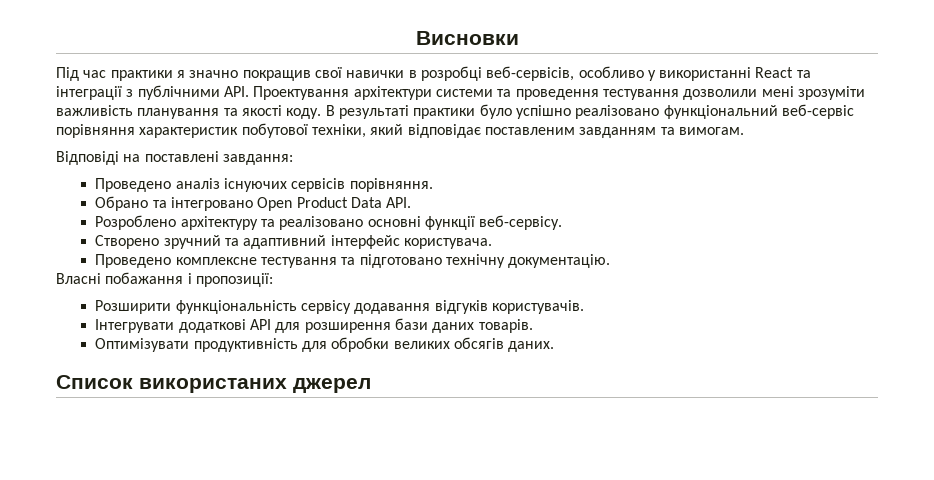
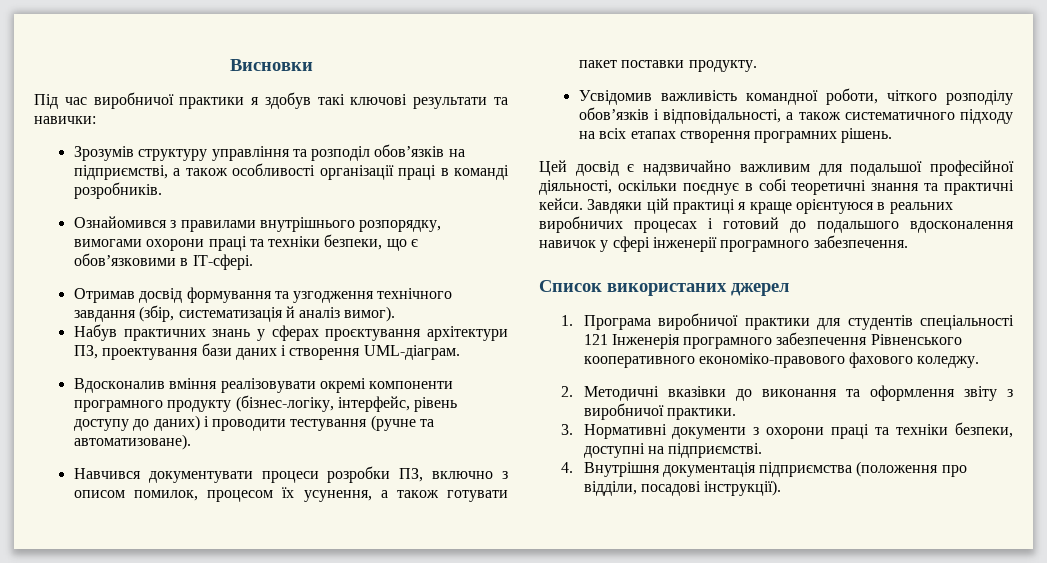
(107, 74) none -> [93,92,174,109] виробничої
[189,66,811,81] [56,85,865,100] [56,104,854,119] [56,123,744,138] [56,151,293,165] [95,178,433,192] [95,196,412,211] [95,215,563,230] [95,235,492,249] [95,254,611,268] [56,272,273,287] [95,300,584,314] [95,318,533,333] [95,337,555,352] [56,375,371,393] значно покращив свої навички в розробці веб-сервісів, особливо у використанні React та інтеграції з публічними API. Проектування архітектури системи та проведення тестування дозволили мені зрозуміти важливість планування та якості коду. В результаті практики було успішно реалізовано функціональний веб-сервіс порівняння характеристик побутової техніки, який відповідає поставленим завданням та вимогам. // Відповіді на поставлені завдання: // Проведено аналіз існуючих сервісів порівняння. // Обрано та інтегровано Open Product Data API. // Розроблено архітектуру та реалізовано основні функції веб-сервісу. // Створено зручний та адаптивний інтерфейс користувача. // Проведено комплексне тестування та підготовано технічну документацію. // Власні побажання і пропозиції: // Розширити функціональність сервісу додавання відгуків користувачів. // Інтегрувати додаткові API для розширення бази даних товарів. // Оптимізувати продуктивність для обробки великих обсягів даних. // Список використаних джерел -> [264,92,508,109] [34,116,96,124] [73,144,465,161] [73,163,509,180] [73,182,162,199] [73,216,442,232] [73,234,419,251] [73,253,253,270] [73,287,453,303] [73,305,396,322] [73,324,509,341] [73,343,460,360] [73,378,454,393] [73,395,458,412] [73,415,435,431] [73,434,191,450] [73,466,508,483] [73,487,509,502] [578,60,757,72] [578,88,1013,105] [578,107,1013,124] [578,128,893,143] [539,160,1014,176] [539,178,1014,195] [539,198,953,214] [539,216,1014,233] [539,235,908,252] [539,280,789,296] [561,313,1014,330] [583,332,962,349] [583,352,980,368] [561,385,1013,401] [583,403,736,420] [561,422,1013,439] [583,443,763,458] [561,461,967,477] [583,480,782,496] здобув такі ключові результати та навички: // Зрозумів структуру управління та розподіл обов’язків на підприємстві, а також особливості організації праці в команді розробників. // Ознайомився з правилами внутрішнього розпорядку, вимогами охорони праці та техніки безпеки, що є обов’язковими в ІТ-сфері. // Отримав досвід формування та узгодження технічного завдання (збір, систематизація й аналіз вимог). // Набув практичних знань у сферах проєктування архітектури ПЗ, проектування бази даних і створення UML-діаграм. // Вдосконалив вміння реалізовувати окремі компоненти програмного продукту (бізнес-логіку, інтерфейс, рівень доступу до даних) і проводити тестування (ручне та автоматизоване). // Навчився документувати процеси розробки ПЗ, включно з описом помилок, процесом їх усунення, а також готувати пакет поставки продукту. // Усвідомив важливість командної роботи, чіткого розподілу обов’язків і відповідальності, а також систематичного підходу на всіх етапах створення програмних рішень. // Цей досвід є надзвичайно важливим для подальшої професійної діяльності, оскільки поєднує в собі теоретичні знання та практичні кейси. Завдяки цій практиці я краще орієнтуюся в реальних виробничих процесах і готовий до подальшого вдосконалення навичок у сфері інженерії програмного забезпечення. // Список використаних джерел // 1. Програма виробничої практики для студентів спеціальності 121 Інженерія програмного забезпечення Рівненського кооперативного економіко-правового фахового коледжу. // 2. Методичні вказівки до виконання та оформлення звіту з виробничої практики. // 3. Нормативні документи з охорони праці та техніки безпеки, доступні на підприємстві. // 4. Внутрішня документація підприємства (положення про відділи, посадові інструкції).

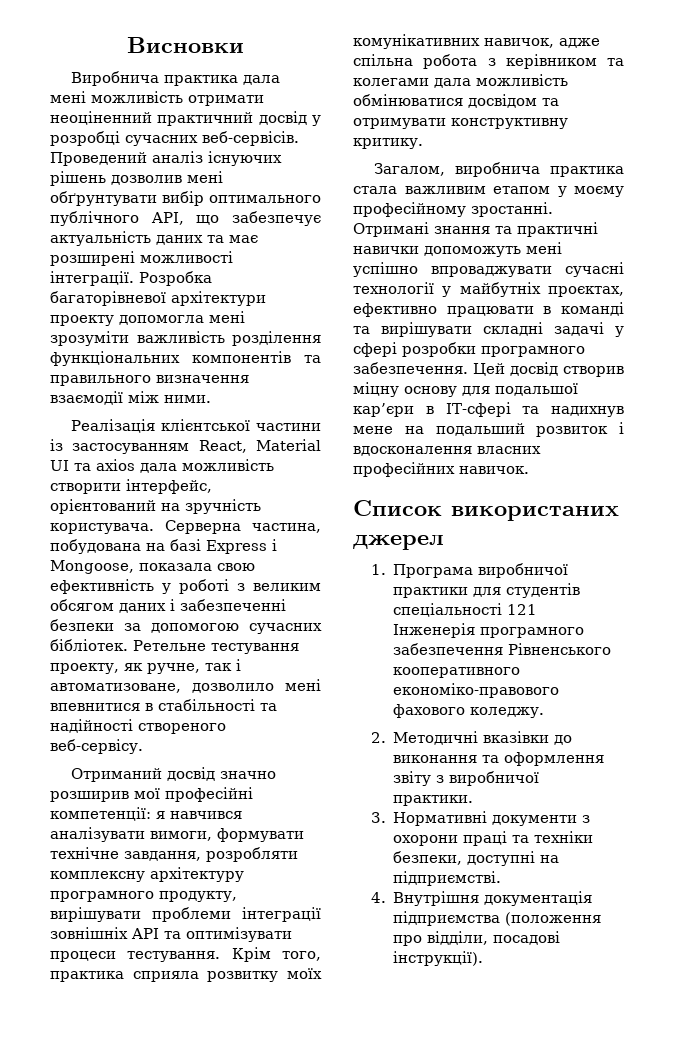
[34,92,508,109] [34,116,96,124] [73,144,465,161] [73,163,509,180] [73,182,162,199] [73,216,442,232] [73,234,419,251] [73,253,253,270] [73,287,453,303] [73,305,396,322] [73,324,509,341] [73,343,460,360] [73,378,454,393] [73,395,458,412] [73,415,435,431] [73,434,191,450] [73,466,508,483] [73,487,509,502] [578,60,757,72] [578,88,1013,105] [578,107,1013,124] [578,128,893,143] [539,160,1014,176] [539,178,1014,195] [539,198,953,214] [539,216,1014,233] [539,240,596,248] Під час виробничої практики я здобув такі ключові результати та навички: // Зрозумів структуру управління та розподіл обов’язків на підприємстві, а також особливості організації праці в команді розробників. // Ознайомився з правилами внутрішнього розпорядку, вимогами охорони праці та техніки безпеки, що є обов’язковими в ІТ-сфері. // Отримав досвід формування та узгодження технічного завдання (збір, систематизація й аналіз вимог). // Набув практичних знань у сферах проєктування архітектури ПЗ, проектування бази даних і створення UML-діаграм. // Вдосконалив вміння реалізовувати окремі компоненти програмного продукту (бізнес-логіку, інтерфейс, рівень доступу до даних) і проводити тестування (ручне та автоматизоване). // Навчився документувати процеси розробки ПЗ, включно з описом помилок, процесом їх усунення, а також готувати пакет поставки продукту. // Усвідомив важливість командної роботи, чіткого розподілу обов’язків і відповідальності, а також систематичного підходу на всіх етапах створення програмних рішень. // Цей досвід є надзвичайно важливим для подальшої професійної діяльності, оскільки поєднує в собі теоретичні знання та практичні кейси. Завдяки цій практиці я краще орієнтуюся в реальних виробничих процесах і готовий до подальшого вдосконалення навичок -> [71,71,281,86] [50,91,264,106] [50,111,321,126] [50,131,299,146] [50,151,282,166] [50,171,223,186] [50,191,321,206] [50,211,321,226] [50,231,258,246] [50,251,233,266] [50,271,212,286] [50,291,266,306] [50,311,245,326] [50,331,321,346] [50,351,321,366] [50,375,249,386] [50,391,211,405] [71,419,321,433] [50,439,321,454] [50,459,274,473] [50,479,212,494] [50,499,261,514] [50,520,321,534] [50,539,277,554] [50,560,255,574] [50,579,321,594] [50,599,286,613] [50,619,322,634] [50,639,299,654] [50,659,241,674] [50,679,321,693] [50,699,277,711] [50,719,226,734] [50,739,143,754] [71,767,277,782] [50,787,253,802] [50,807,242,821] [50,827,304,842] [50,847,298,862] [50,867,244,882] [50,891,237,902] [50,907,321,922] [50,927,292,942] [50,947,321,962] [50,968,322,982] [353,34,600,49] [353,54,624,69] [353,74,568,88] [353,94,559,108] [353,118,568,129] [353,138,423,149] [374,162,624,177] [353,186,624,197] [353,202,553,217] [353,222,598,237] [353,242,562,257] [353,262,624,277] [353,282,624,297] [353,302,624,317] [353,322,604,337] Виробнича практика дала мені можливість отримати неоціненний практичний досвід у розробці сучасних веб-сервісів. Проведений аналіз існуючих рішень дозволив мені обґрунтувати вибір оптимального публічного API, що забезпечує актуальність даних та має розширені можливості інтеграції. Розробка багаторівневої архітектури проекту допомогла мені зрозуміти важливість розділення функціональних компонентів та правильного визначення взаємодії між ними. // Реалізація клієнтської частини із застосуванням React, Material UI та axios дала можливість створити інтерфейс, орієнтований на зручність користувача. Серверна частина, побудована на базі Express і Mongoose, показала свою ефективність у роботі з великим обсягом даних і забезпеченні безпеки за допомогою сучасних бібліотек. Ретельне тестування проекту, як ручне, так і автоматизоване, дозволило мені впевнитися в стабільності та надійності створеного веб-сервісу. // Отриманий досвід значно розширив мої професійні компетенції: я навчився аналізувати вимоги, формувати технічне завдання, розробляти комплексну архітектуру програмного продукту, вирішувати проблеми інтеграції зовнішніх API та оптимізувати процеси тестування. Крім того, практика сприяла розвитку моїх комунікативних навичок, адже спільна робота з керівником та колегами дала можливість обмінюватися досвідом та отримувати конструктивну критику. // Загалом, виробнича практика стала важливим етапом у моєму професійному зростанні. Отримані знання та практичні навички допоможуть мені успішно впроваджувати сучасні технології у майбутніх проєктах, ефективно працювати в команді та вирішувати складні задачі
[652,237,717,252] інженерії -> [402,342,476,357] розробки
(908, 241) none -> [473,362,624,377] [353,382,578,397] [353,402,624,417] [353,422,624,437] [353,446,541,456] [353,462,529,477] Цей досвід створив міцну основу для подальшої кар’єри в ІТ-сфері та надихнув мене на подальший розвиток і вдосконалення власних професійних навичок.

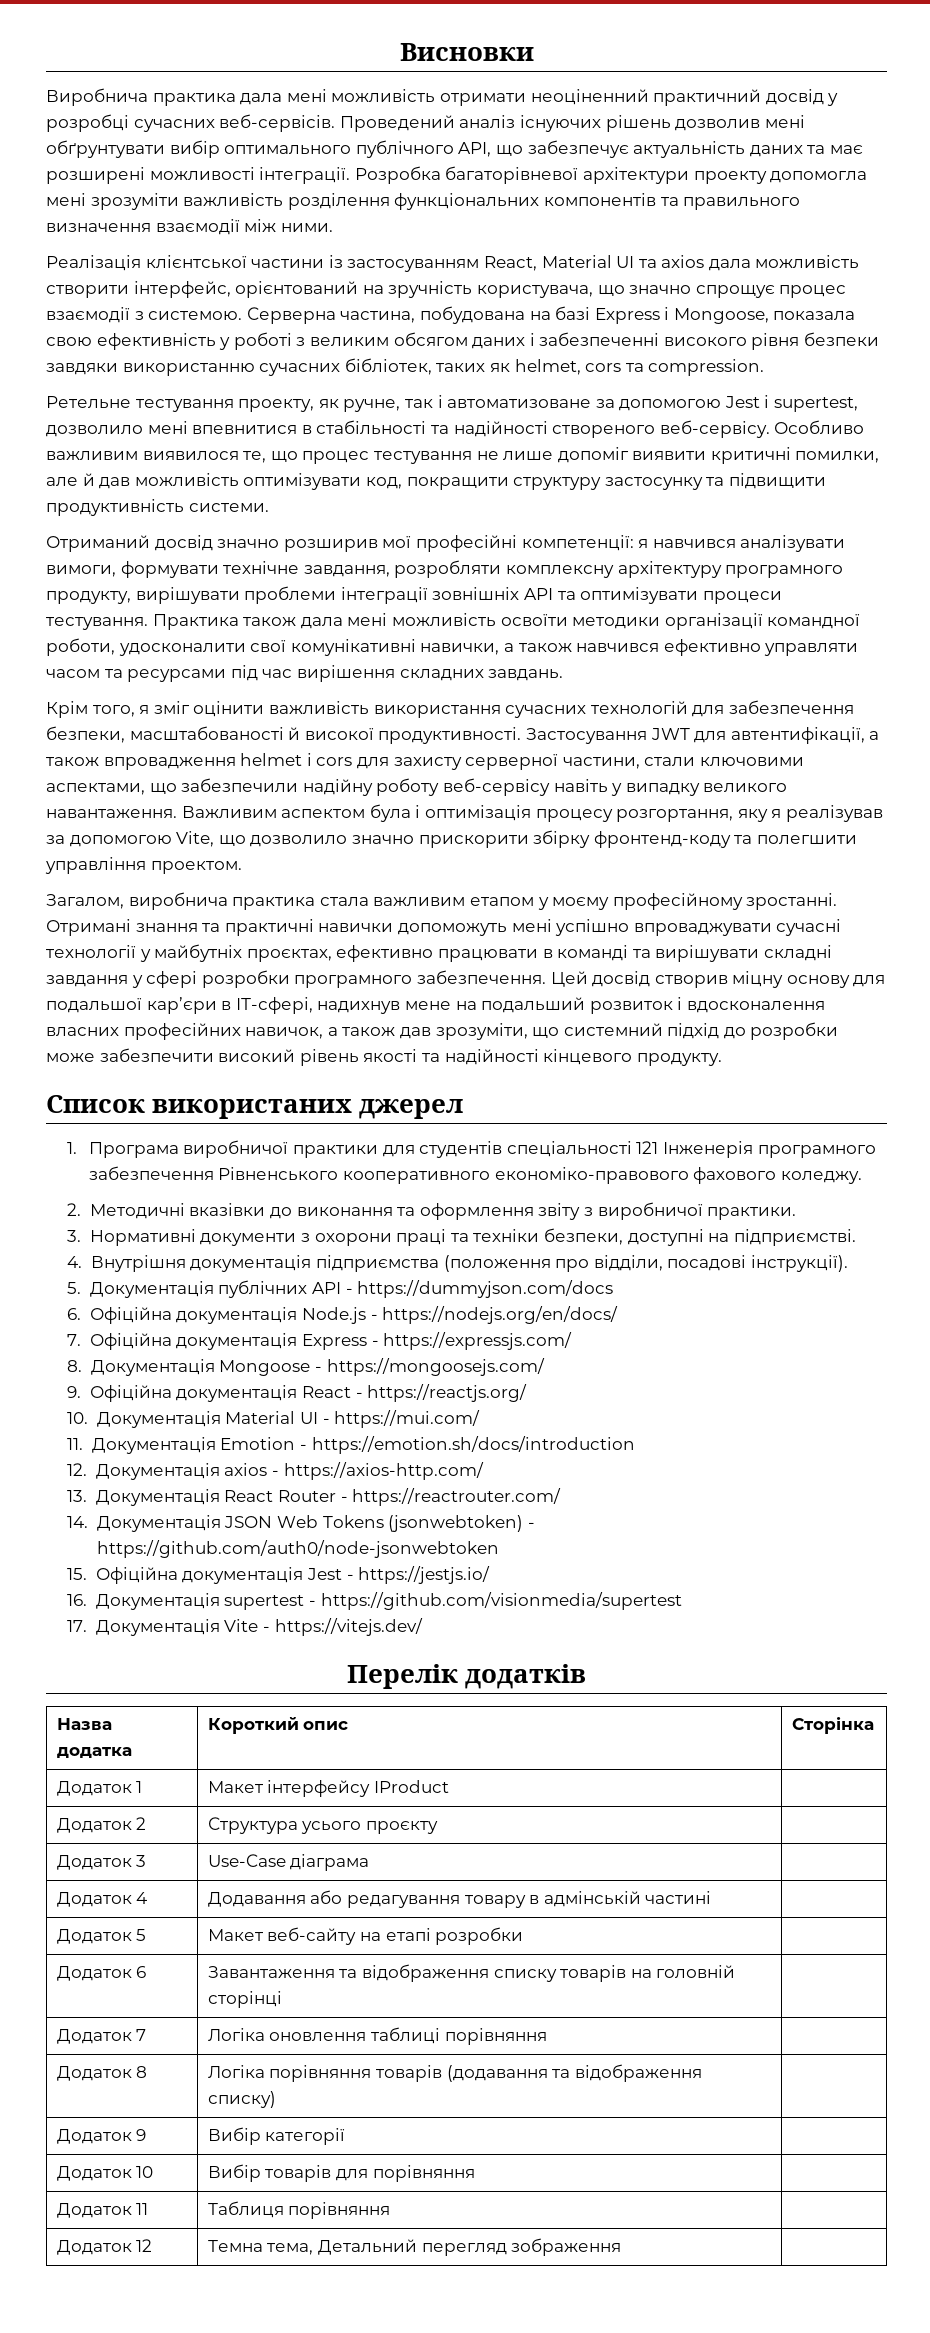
[50,523,154,534] користувача. -> [476,285,847,298] [46,307,243,323] користувача, що значно спрощує процес взаємодії з системою.
[50,619,322,634] [50,639,128,651] безпеки за допомогою сучасних бібліотек. -> [663,332,880,350] [46,358,765,376] високого рівня безпеки завдяки використанню сучасних бібліотек, таких як helmet, cors та compression. //
[50,683,181,693] автоматизоване, -> [447,395,859,412] автоматизоване за допомогою Jest і supertest,
(143, 746) none -> [774,420,865,434] [46,447,880,464] [46,473,826,490] [46,499,269,516] Особливо важливим виявилося те, що процес тестування не лише допоміг виявити критичні помилки, але й дав можливість оптимізувати код, покращити структуру застосунку та підвищити продуктивність системи.
[231,947,321,962] [50,968,322,982] [353,34,600,49] [353,54,624,69] [353,74,568,88] [353,94,559,108] [353,118,568,129] [353,138,423,149] Крім того, практика сприяла розвитку моїх комунікативних навичок, адже спільна робота з керівником та колегами дала можливість обмінюватися досвідом та отримувати конструктивну критику. -> [152,613,861,630] [46,638,859,656] [46,665,564,682] [46,700,854,718] [46,726,880,744] [46,753,804,770] [46,778,788,796] [46,804,883,822] [46,830,857,848] [45,857,242,874] Практика також дала мені можливість освоїти методики організації командної роботи, удосконалити свої комунікативні навички, а також навчився ефективно управляти часом та ресурсами під час вирішення складних завдань. // Крім того, я зміг оцінити важливість використання сучасних технологій для забезпечення безпеки, масштабованості й високої продуктивності. Застосування JWT для автентифікації, а також впровадження helmet і cors для захисту серверної частини, стали ключовими аспектами, що забезпечили надійну роботу веб-сервісу навіть у випадку великого навантаження. Важливим аспектом була і оптимізація процесу розгортання, яку я реалізував за допомогою Vite, що дозволило значно прискорити збірку фронтенд-коду та полегшити управління проектом.
[554,322,604,336] задачі -> [46,975,128,987] завдання
[445,402,540,417] ІТ-сфері та -> [235,997,313,1014] ІТ-сфері,
[459,466,529,474] навичок. -> [245,1022,839,1040] [46,1048,722,1066] навичок, а також дав зрозуміти, що системний підхід до розробки може забезпечити високий рівень якості та надійності кінцевого продукту.
(484, 958) none -> [67,1280,614,1298] [67,1306,619,1324] [67,1332,573,1350] [67,1358,545,1376] [67,1384,528,1402] [67,1410,481,1428] [67,1436,635,1454] [67,1462,484,1480] [67,1488,562,1506] [67,1515,535,1532] [96,1540,499,1558] [67,1566,491,1584] [67,1592,682,1610] [67,1618,423,1636] [346,1664,587,1689] [56,1718,112,1730] [56,1747,132,1758] [207,1717,349,1734] [791,1717,874,1734] [56,1781,143,1796] [207,1780,449,1797] [56,1817,147,1833] [207,1817,438,1834] [56,1855,147,1870] [207,1854,370,1871] [56,1892,148,1907] [207,1890,712,1908] [56,1929,147,1944] [207,1927,524,1945] [56,1966,147,1981] [207,1964,736,1982] [207,1991,282,2008] [56,2029,147,2044] [207,2027,547,2045] [56,2066,148,2081] [207,2064,702,2082] [207,2091,276,2108] [56,2129,147,2144] [207,2127,346,2145] [56,2166,154,2181] [207,2164,475,2182] [56,2203,149,2218] [207,2201,391,2219] [56,2239,153,2255] [207,2238,622,2256] // 5. Документація публічних API - https://dummyjson.com/docs // 6. Офіційна документація Node.js - https://nodejs.org/en/docs/ // 7. Офіційна документація Express - https://expressjs.com/ // 8. Документація Mongoose - https://mongoosejs.com/ // 9. Офіційна документація React - https://reactjs.org/ // 10. Документація Material UI - https://mui.com/ // 11. Документація Emotion - https://emotion.sh/docs/introduction // 12. Документація axios - https://axios-http.com/ // 13. Документація React Router - https://reactrouter.com/ // 14. Документація JSON Web Tokens (jsonwebtoken) - https://github.com/auth0/node-jsonwebtoken // 15. Офіційна документація Jest - https://jestjs.io/ // 16. Документація supertest - https://github.com/visionmedia/supertest // 17. Документація Vite - https://vitejs.dev/ // Перелік додатків // Назва додатка | Короткий опис | Сторінка // Додаток 1 | Макет інтерфейсу IProduct | // Додаток 2 | Структура усього проєкту | // Додаток 3 | Use-Case діаграма | // Додаток 4 | Додавання або редагування товару в адмінській частині | // Додаток 5 | Макет веб-сайту на етапі розробки | // Додаток 6 | Завантаження та відображення списку товарів на головній сторінці | // Додаток 7 | Логіка оновлення таблиці порівняння | // Додаток 8 | Логіка порівняння товарів (додавання та відображення списку) | // Додаток 9 | Вибір категорії | // Додаток 10 | Вибір товарів для порівняння | // Додаток 11 | Таблиця порівняння | // Додаток 12 | Темна тема, Детальний перегляд зображення |

